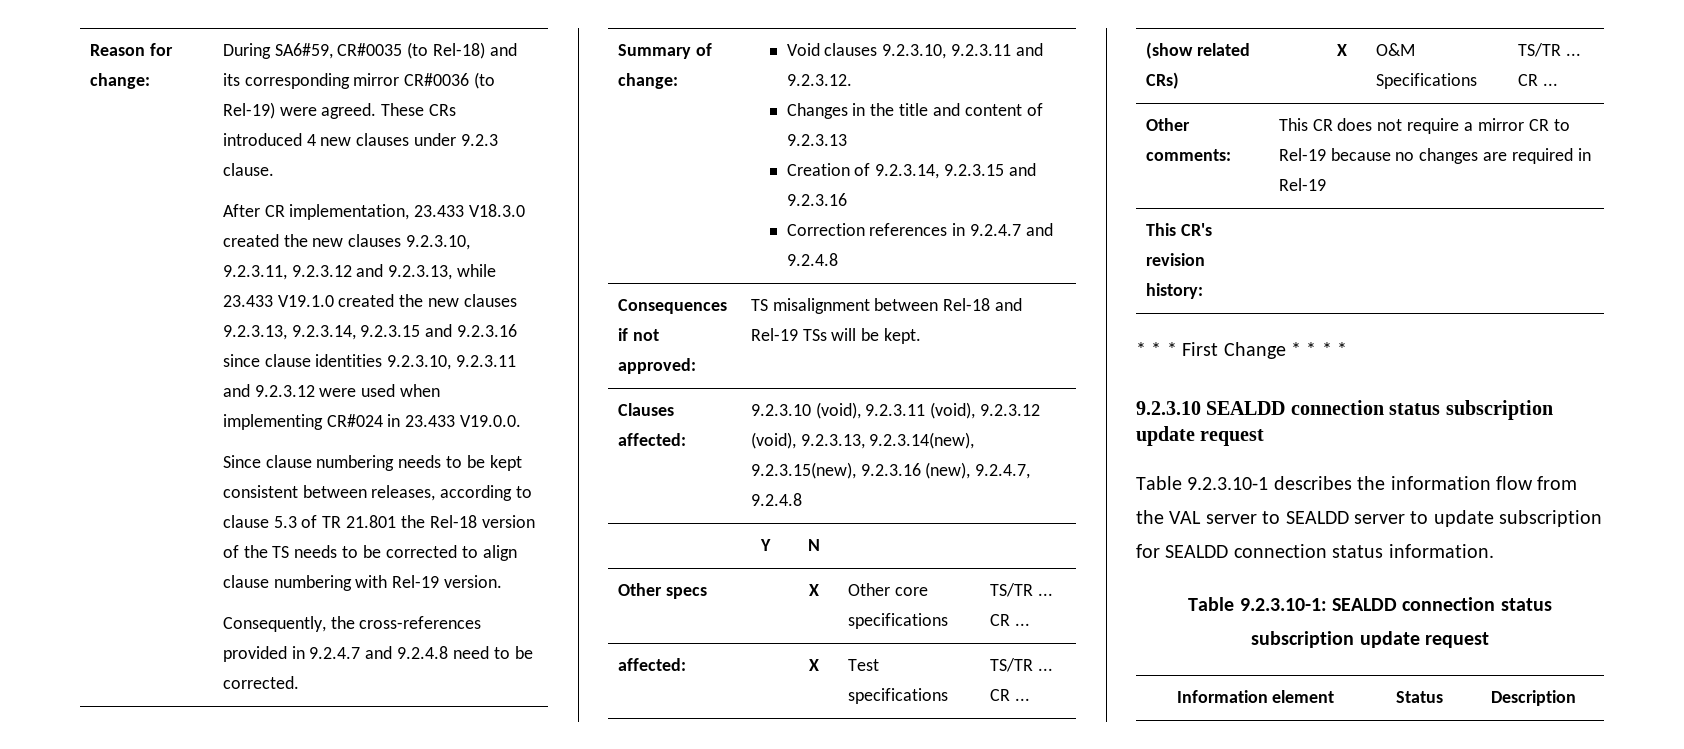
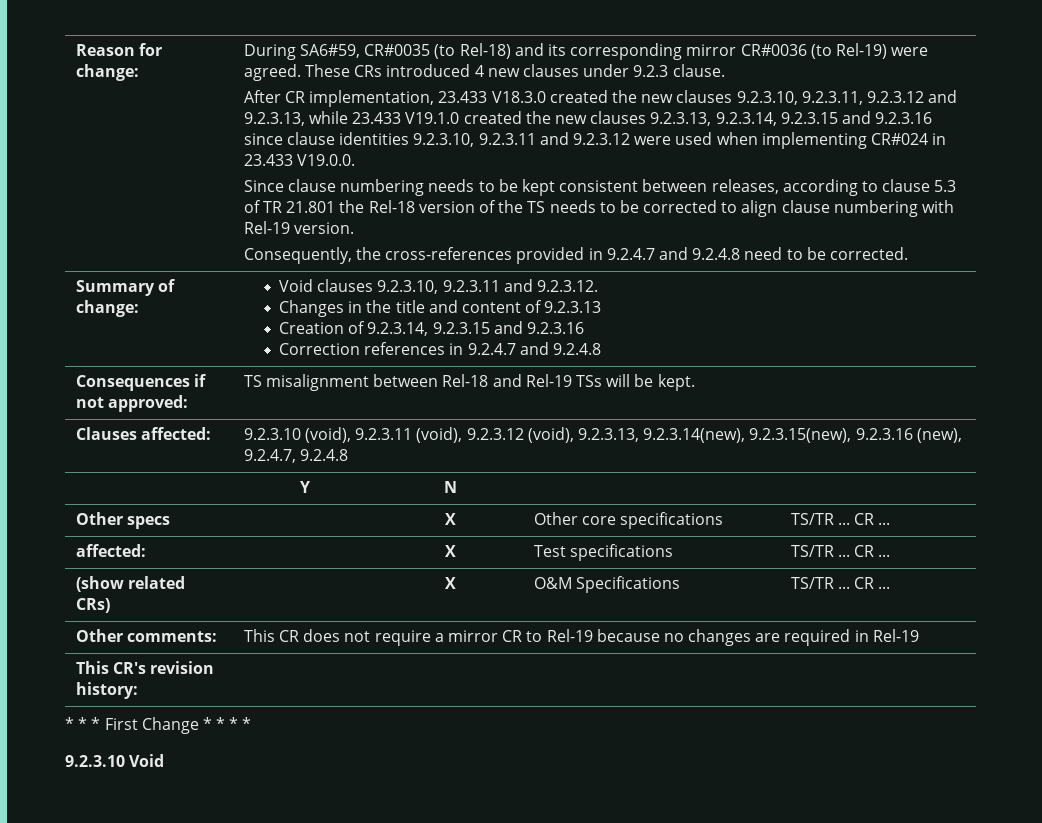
[1206,400,1553,420] [1136,426,1265,446] [1136,476,1578,490] [1136,510,1603,527] [1136,544,1494,558] [1188,597,1552,611] [1251,631,1489,648] [1176,690,1335,703] [1395,691,1443,703] [1491,690,1576,706] SEALDD connection status subscription update request // Table 9.2.3.10-1 describes the information flow from the VAL server to SEALDD server to update subscription for SEALDD connection status information. // Table 9.2.3.10-1: SEALDD connection status subscription update request // Information element | Status | Description -> [129,754,165,767] Void

